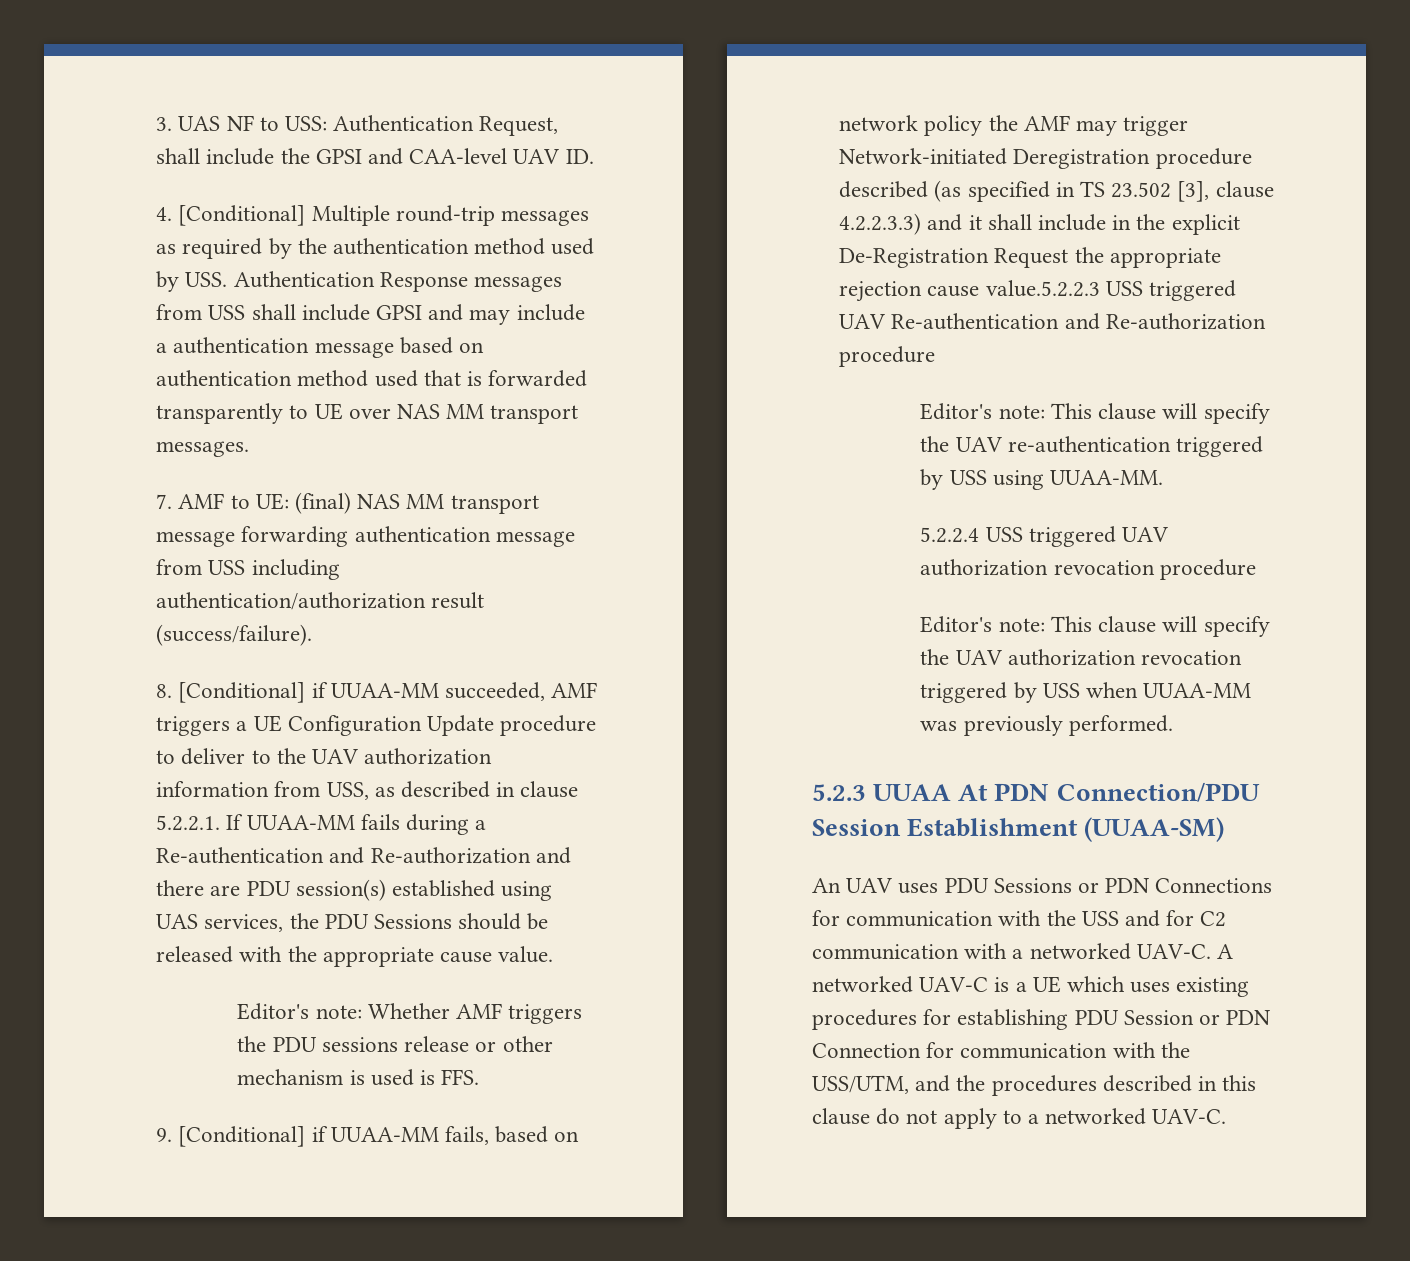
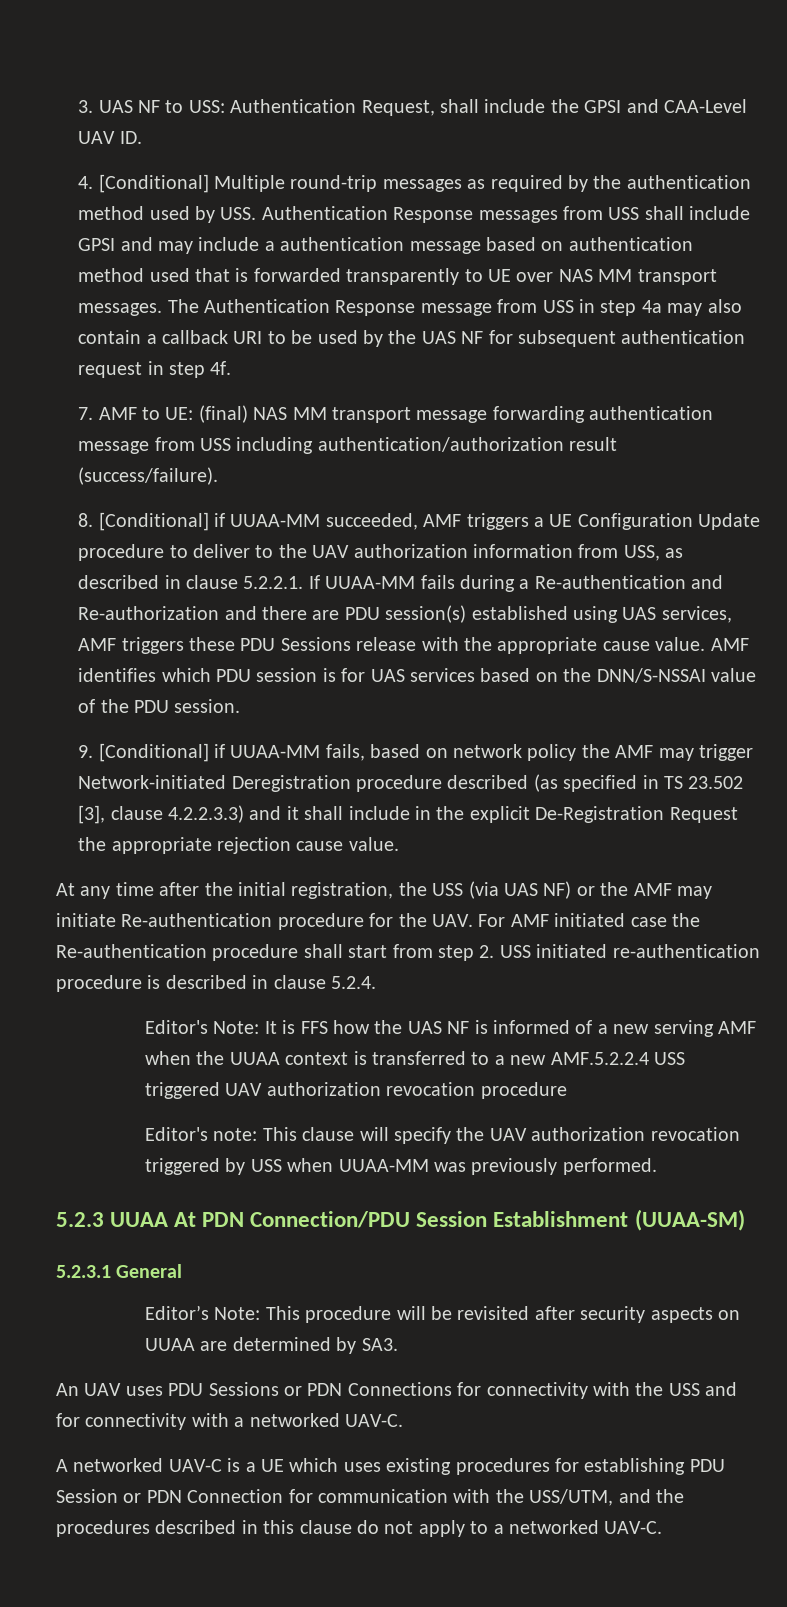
[409,148,508,164] CAA-level -> [664,99,748,113] CAA-Level
(250, 449) none -> [167,299,742,316] [78,330,746,347] [78,361,232,378] The Authentication Response message from USS in step 4a may also contain a callback URI to be used by the UAS NF for subsequent authentication request in step 4f.
[289,913,549,930] [156,946,234,963] the PDU Sessions should be released -> [78,637,417,654] AMF triggers these PDU Sessions release
[237,1003,583,1024] [237,1036,553,1052] [237,1069,480,1086] // Editor's note: Whether AMF triggers the PDU sessions release or other mechanism is used is FFS. -> [710,638,749,651] [78,668,757,683] [78,699,241,713] AMF identifies which PDU session is for UAS services based on the DNN/S-NSSAI value of the PDU session.
[985,280,1236,301] [839,313,1266,330] [839,346,936,367] [920,403,1270,424] [920,436,1264,457] [920,469,1164,490] [920,527,980,543] value.5.2.2.3 USS triggered UAV Re-authentication and Re-authorization procedure // Editor's note: This clause will specify the UAV re-authentication triggered by USS using UUAA-MM. // 5.2.2.4 -> [348,837,399,851] [56,881,712,899] [56,913,700,930] [56,944,760,961] [56,975,376,992] [145,1020,757,1037] [145,1051,649,1065] value. // At any time after the initial registration, the USS (via UAS NF) or the AMF may initiate Re-authentication procedure for the UAV. For AMF initiated case the Re-authentication procedure shall start from step 2. USS initiated re-authentication procedure is described in clause 5.2.4. // Editor's Note: It is FFS how the UAS NF is informed of a new serving AMF when the UUAA context is transferred to a new AMF.5.2.2.4
(1225, 829) none -> [56,1264,183,1278] [145,1305,741,1323] [145,1337,398,1354] // 5.2.3.1 General // Editor’s Note: This procedure will be revisited after security aspects on UUAA are determined by SA3.
[846,911,994,927] communication -> [486,1382,588,1399] connectivity
[1200,911,1227,927] [812,944,959,960] C2 communication -> [85,1413,187,1430] connectivity
(1211, 951) none -> (403, 1420) //

